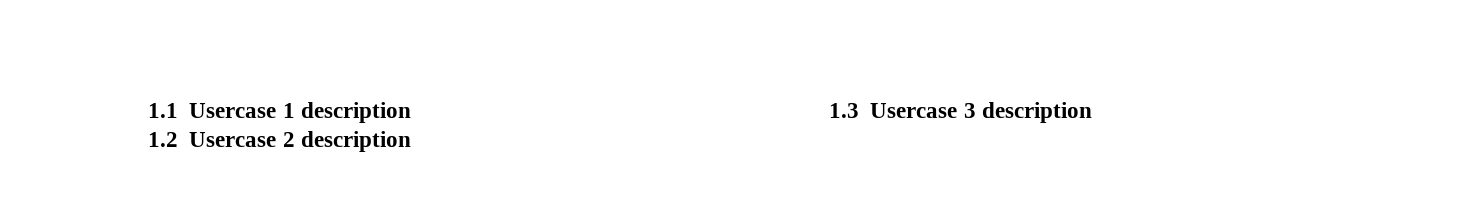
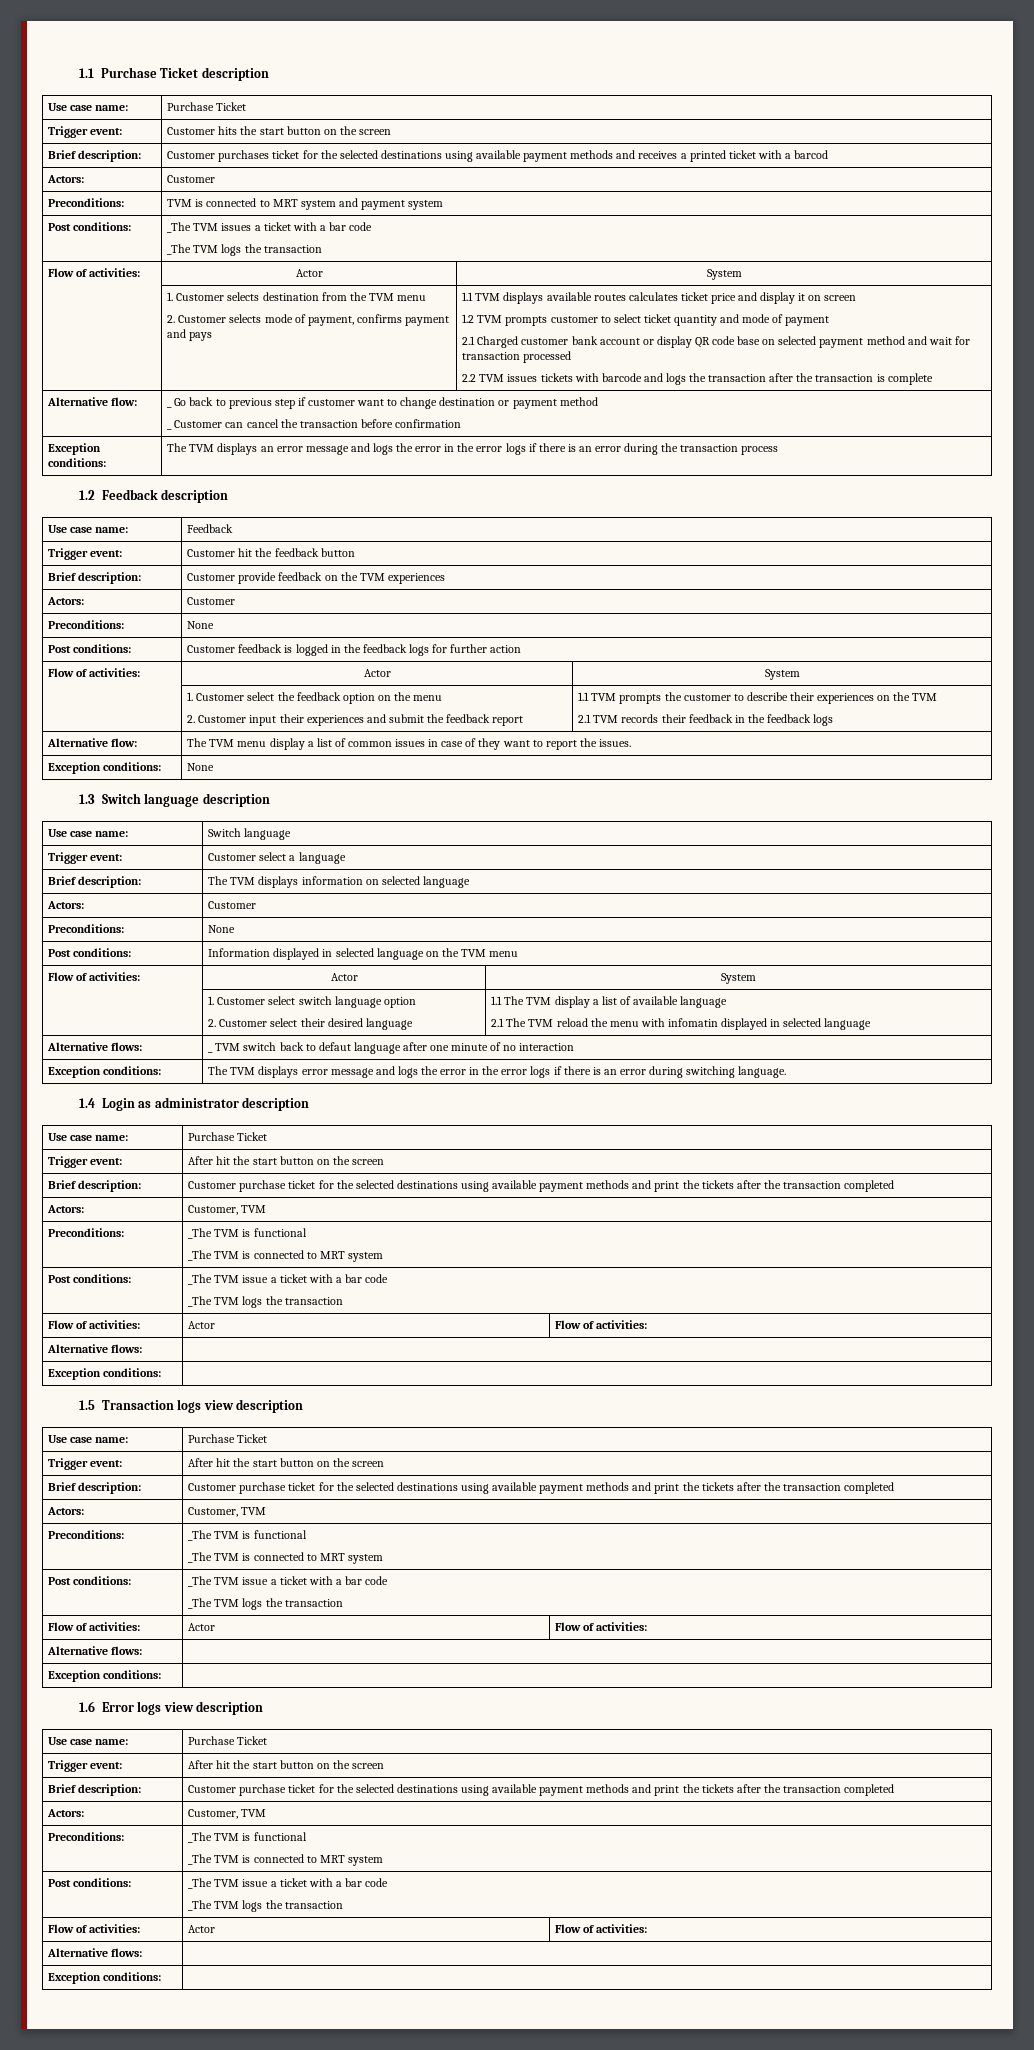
[147,102,411,123] [147,131,411,152] 1.1 Usercase 1 description // 1.2 Usercase 2 description -> [79,67,269,81] [48,103,129,111] [167,102,247,111] [48,126,123,138] [167,126,391,135] [48,150,142,162] [167,150,829,162] [47,175,85,183] [167,175,216,183] [48,198,125,207] [167,198,444,210] [48,222,132,231] [167,222,373,233] [167,244,322,256] [48,268,141,277] [295,269,323,277] [706,269,742,280] [167,292,426,301] [167,314,449,326] [167,329,213,341] [462,292,857,304] [462,314,830,326] [462,336,970,348] [462,351,572,363] [462,373,933,385] [47,397,138,406] [167,406,173,408] [174,397,598,409] [167,428,173,430] [174,419,461,428] [48,443,102,455] [48,458,107,467] [167,443,779,455] [79,489,229,503] [48,525,129,533] [187,524,234,533] [48,548,123,560] [187,548,355,557] [48,572,142,584] [187,572,445,584] [47,597,85,605] [187,597,236,605] [48,620,125,629] [187,621,215,629] [48,644,132,653] [187,644,522,656] [48,668,141,677] [363,669,391,677] [764,669,800,680] [187,692,443,704] [187,714,524,726] [578,692,938,704] [578,714,834,726] [47,738,138,747] [187,738,631,750] [48,762,162,774] [187,763,215,771] 1.1 Purchase Ticket description // Use case name: | Purchase Ticket // Trigger event: | Customer hits the start button on the screen // Brief description: | Customer purchases ticket for the selected destinations using available payment methods and receives a printed ticket with a barcod // Actors: | Customer // Preconditions: | TVM is connected to MRT system and payment system // Post conditions: | _The TVM issues a ticket with a bar code // _The TVM logs the transaction // Flow of activities: | Actor | System // | 1. Customer selects destination from the TVM menu // 2. Customer selects mode of payment, confirms payment and pays | 1.1 TVM displays available routes calculates ticket price and display it on screen // 1.2 TVM prompts customer to select ticket quantity and mode of payment // 2.1 Charged customer bank account or display QR code base on selected payment method and wait for transaction processed // 2.2 TVM issues tickets with barcode and logs the transaction after the transaction is complete // Alternative flow: | _ Go back to previous step if customer want to change destination or payment method // _ Customer can cancel the transaction before confirmation // Exception conditions: | The TVM displays an error message and logs the error in the error logs if there is an error during the transaction process // 1.2 Feedback description // Use case name: | Feedback // Trigger event: | Customer hit the feedback button // Brief description: | Customer provide feedback on the TVM experiences // Actors: | Customer // Preconditions: | None // Post conditions: | Customer feedback is logged in the feedback logs for further action // Flow of activities: | Actor | System // | 1. Customer select the feedback option on the menu // 2. Customer input their experiences and submit the feedback report | 1.1 TVM prompts the customer to describe their experiences on the TVM // 2.1 TVM records their feedback in the feedback logs // Alternative flow: | The TVM menu display a list of common issues in case of they want to report the issues. // Exception conditions: | None
[870,102,1092,123] Usercase 3 description -> [101,793,270,807] [48,829,129,837] [208,828,292,840] [48,852,123,864] [208,852,346,864] [48,876,142,888] [208,876,470,888] [47,901,85,909] [208,901,257,909] [48,924,125,933] [208,925,236,933] [48,948,132,957] [208,948,519,960] [48,972,141,981] [330,973,358,981] [721,973,756,984] [208,996,416,1008] [208,1018,413,1030] [491,996,728,1008] [491,1018,872,1030] [47,1042,143,1051] [208,1051,214,1053] [215,1042,575,1054] [48,1066,162,1078] [208,1066,787,1078] [79,1097,310,1111] [48,1133,129,1141] [188,1132,268,1141] [48,1156,123,1168] [188,1156,384,1165] [48,1180,142,1192] [188,1180,895,1192] [47,1205,85,1213] [188,1205,267,1215] [48,1228,125,1237] [188,1228,307,1239] [188,1250,383,1262] [48,1274,132,1283] [188,1274,389,1285] [188,1296,343,1308] [48,1320,141,1329] [188,1321,216,1329] [555,1320,648,1329] [47,1344,143,1353] [48,1368,162,1380] [79,1399,304,1413] [48,1435,129,1443] [188,1434,268,1443] [48,1458,123,1470] [188,1458,384,1467] [48,1482,142,1494] [188,1482,895,1494] [47,1507,85,1515] [188,1507,267,1517] [48,1530,125,1539] [188,1530,307,1541] [188,1552,383,1564] [48,1576,132,1585] [188,1576,389,1587] [188,1598,343,1610] [48,1622,141,1631] [188,1623,216,1631] [555,1622,648,1631] [47,1646,143,1655] [48,1670,162,1682] [79,1701,264,1715] [48,1737,129,1745] [188,1736,268,1745] [48,1760,123,1772] [188,1760,384,1769] [48,1784,142,1796] [188,1784,895,1796] [47,1809,85,1817] [188,1809,267,1819] [48,1832,125,1841] [188,1832,307,1843] [188,1854,383,1866] [48,1878,132,1887] [188,1878,389,1889] [188,1900,343,1912] [48,1924,141,1933] [188,1925,216,1933] [555,1924,648,1933] [47,1948,143,1957] [48,1972,162,1984] Switch language description // Use case name: | Switch language // Trigger event: | Customer select a language // Brief description: | The TVM displays information on selected language // Actors: | Customer // Preconditions: | None // Post conditions: | Information displayed in selected language on the TVM menu // Flow of activities: | Actor | System // | 1. Customer select switch language option // 2. Customer select their desired language | 1.1 The TVM display a list of available language // 2.1 The TVM reload the menu with infomatin displayed in selected language // Alternative flows: | _ TVM switch back to defaut language after one minute of no interaction // Exception conditions: | The TVM displays error message and logs the error in the error logs if there is an error during switching language. // 1.4 Login as administrator description // Use case name: | Purchase Ticket // Trigger event: | After hit the start button on the screen // Brief description: | Customer purchase ticket for the selected destinations using available payment methods and print the tickets after the transaction completed // Actors: | Customer, TVM // Preconditions: | _The TVM is functional // _The TVM is connected to MRT system // Post conditions: | _The TVM issue a ticket with a bar code // _The TVM logs the transaction // Flow of activities: | Actor | Flow of activities: // Alternative flows: | // Exception conditions: | // 1.5 Transaction logs view description // Use case name: | Purchase Ticket // Trigger event: | After hit the start button on the screen // Brief description: | Customer purchase ticket for the selected destinations using available payment methods and print the tickets after the transaction completed // Actors: | Customer, TVM // Preconditions: | _The TVM is functional // _The TVM is connected to MRT system // Post conditions: | _The TVM issue a ticket with a bar code // _The TVM logs the transaction // Flow of activities: | Actor | Flow of activities: // Alternative flows: | // Exception conditions: | // 1.6 Error logs view description // Use case name: | Purchase Ticket // Trigger event: | After hit the start button on the screen // Brief description: | Customer purchase ticket for the selected destinations using available payment methods and print the tickets after the transaction completed // Actors: | Customer, TVM // Preconditions: | _The TVM is functional // _The TVM is connected to MRT system // Post conditions: | _The TVM issue a ticket with a bar code // _The TVM logs the transaction // Flow of activities: | Actor | Flow of activities: // Alternative flows: | // Exception conditions: |

